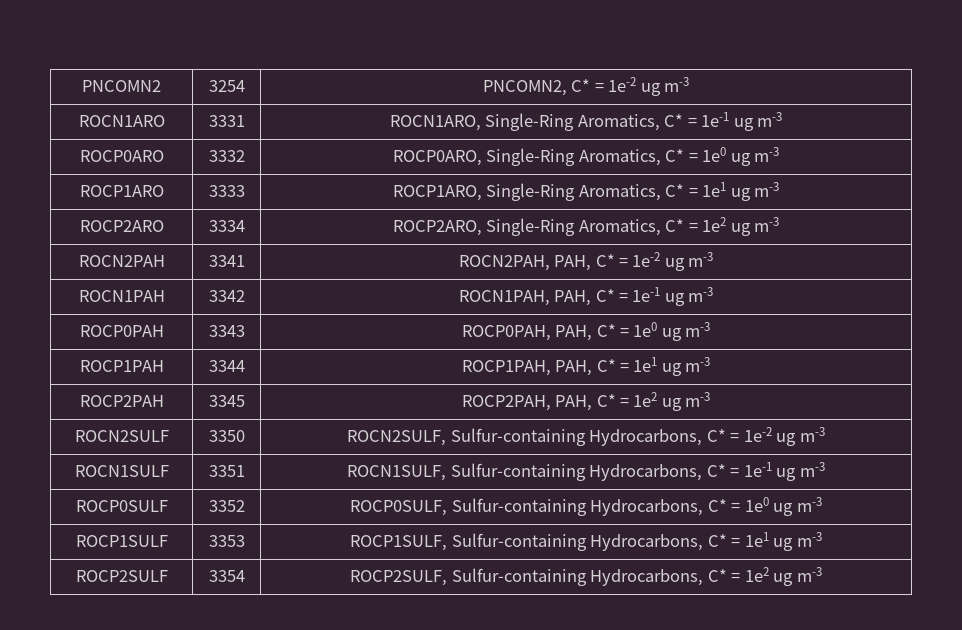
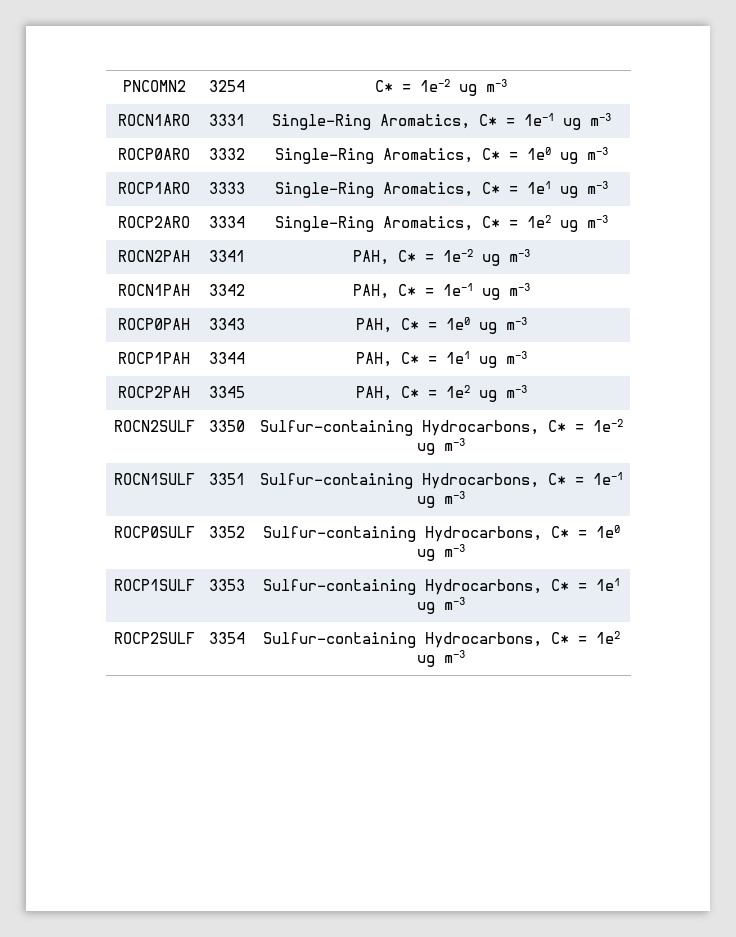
[482,80,567,96] PNCOMN2, -> (245, 86) none
[389,115,481,131] ROCN1ARO, -> (245, 120) none
[392,150,482,166] ROCP0ARO, -> (245, 154) none
[392,185,482,201] ROCP1ARO, -> (245, 188) none
[392,220,482,236] ROCP2ARO, -> (245, 222) none
[458,255,550,271] ROCN2PAH, -> (245, 256) none
[458,290,550,306] ROCN1PAH, -> (245, 290) none
[461,325,551,341] ROCP0PAH, -> (245, 324) none
[461,360,551,376] ROCP1PAH, -> (245, 358) none
[461,395,551,411] ROCP2PAH, -> (245, 392) none
[347,430,447,446] ROCN2SULF, -> (245, 426) none
[347,465,447,481] ROCN1SULF, -> (245, 479) none
[350,500,448,516] ROCP0SULF, -> (245, 532) none
[350,535,448,551] ROCP1SULF, -> (245, 585) none
[350,570,448,586] ROCP2SULF, -> (245, 638) none

